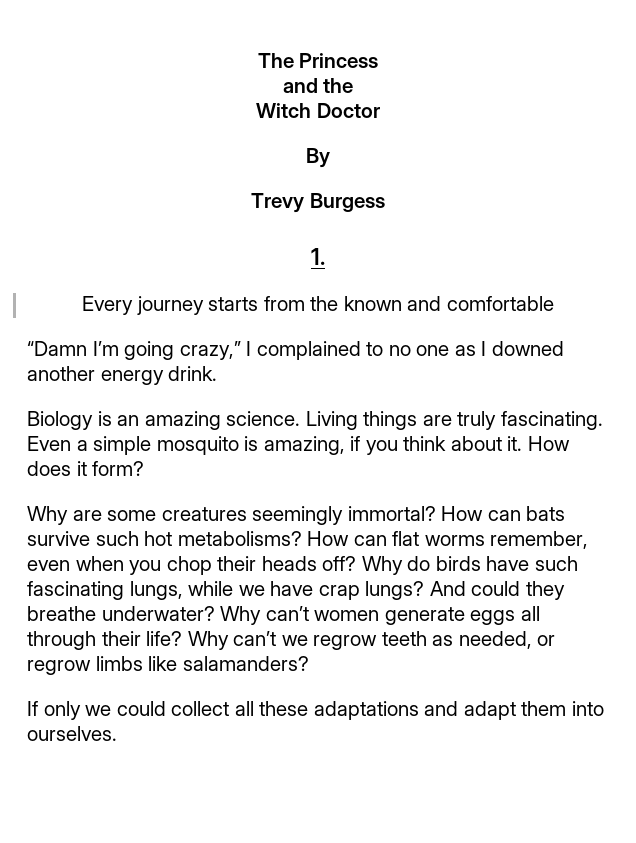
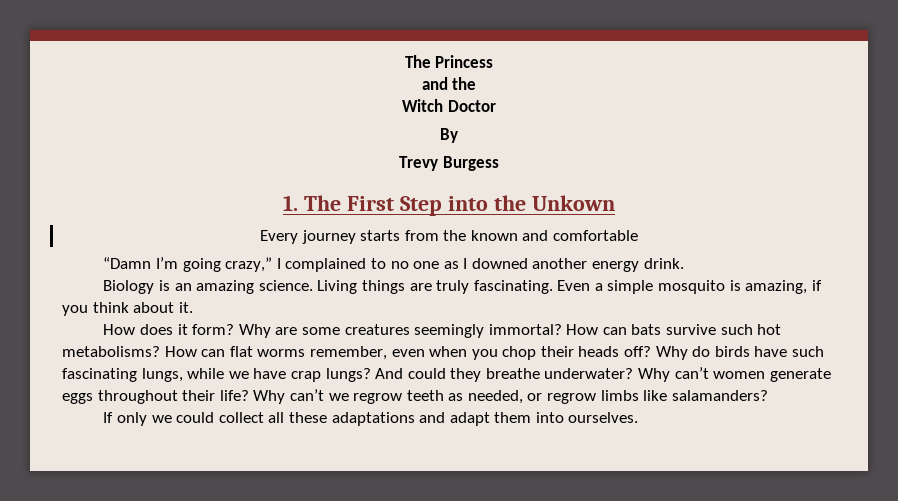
(325, 256) none -> [304,195,615,216] The First Step into the Unkown
(523, 443) none -> (193, 307) //
(145, 468) // -> (235, 329) none
[520,606,540,621] [27,631,96,650] all through -> [97,390,178,404] throughout

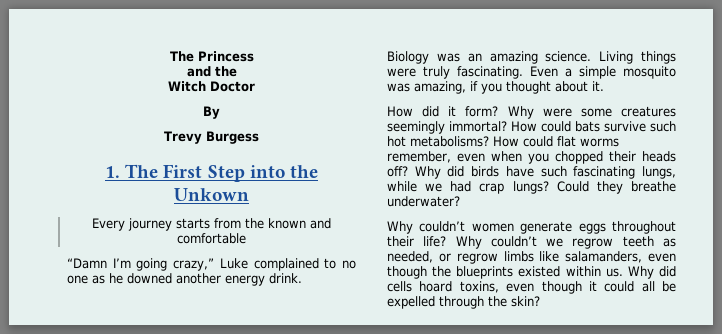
[276,258,281,269] I -> [219,258,248,269] Luke
[463,258,468,269] I -> [109,273,123,284] he
[158,280,170,291] is -> [436,53,460,62] was
[409,283,432,291] are -> [387,68,416,77] were
[729,280,741,291] is -> [387,83,410,92] was
[92,302,129,313] think -> [506,81,551,94] thought
[139,324,173,335] does -> [422,106,440,117] did
[275,327,298,335] are -> [542,108,572,117] were
[602,327,627,335] can -> [541,121,571,132] could
[201,349,226,357] can -> [523,136,553,147] could
[502,346,537,360] chop -> [555,151,603,164] chopped
[692,346,711,357] do -> [447,166,465,177] did
[253,368,287,379] have -> [450,181,472,192] had
[375,368,446,379] And could -> [556,181,589,192] Could
[638,367,709,382] Why can’t -> [387,221,466,234] // Why couldn’t
[289,389,324,401] can’t -> [490,236,537,247] couldn’t
[671,390,768,401] [103,412,639,426] salamanders? // If only we could collect all these adaptations and adapt them into ourselves. -> [565,251,676,263] [387,266,676,279] [387,281,676,294] [387,296,540,309] salamanders, even though the blueprints existed within us. Why did cells hoard toxins, even though it could all be expelled through the skin?

